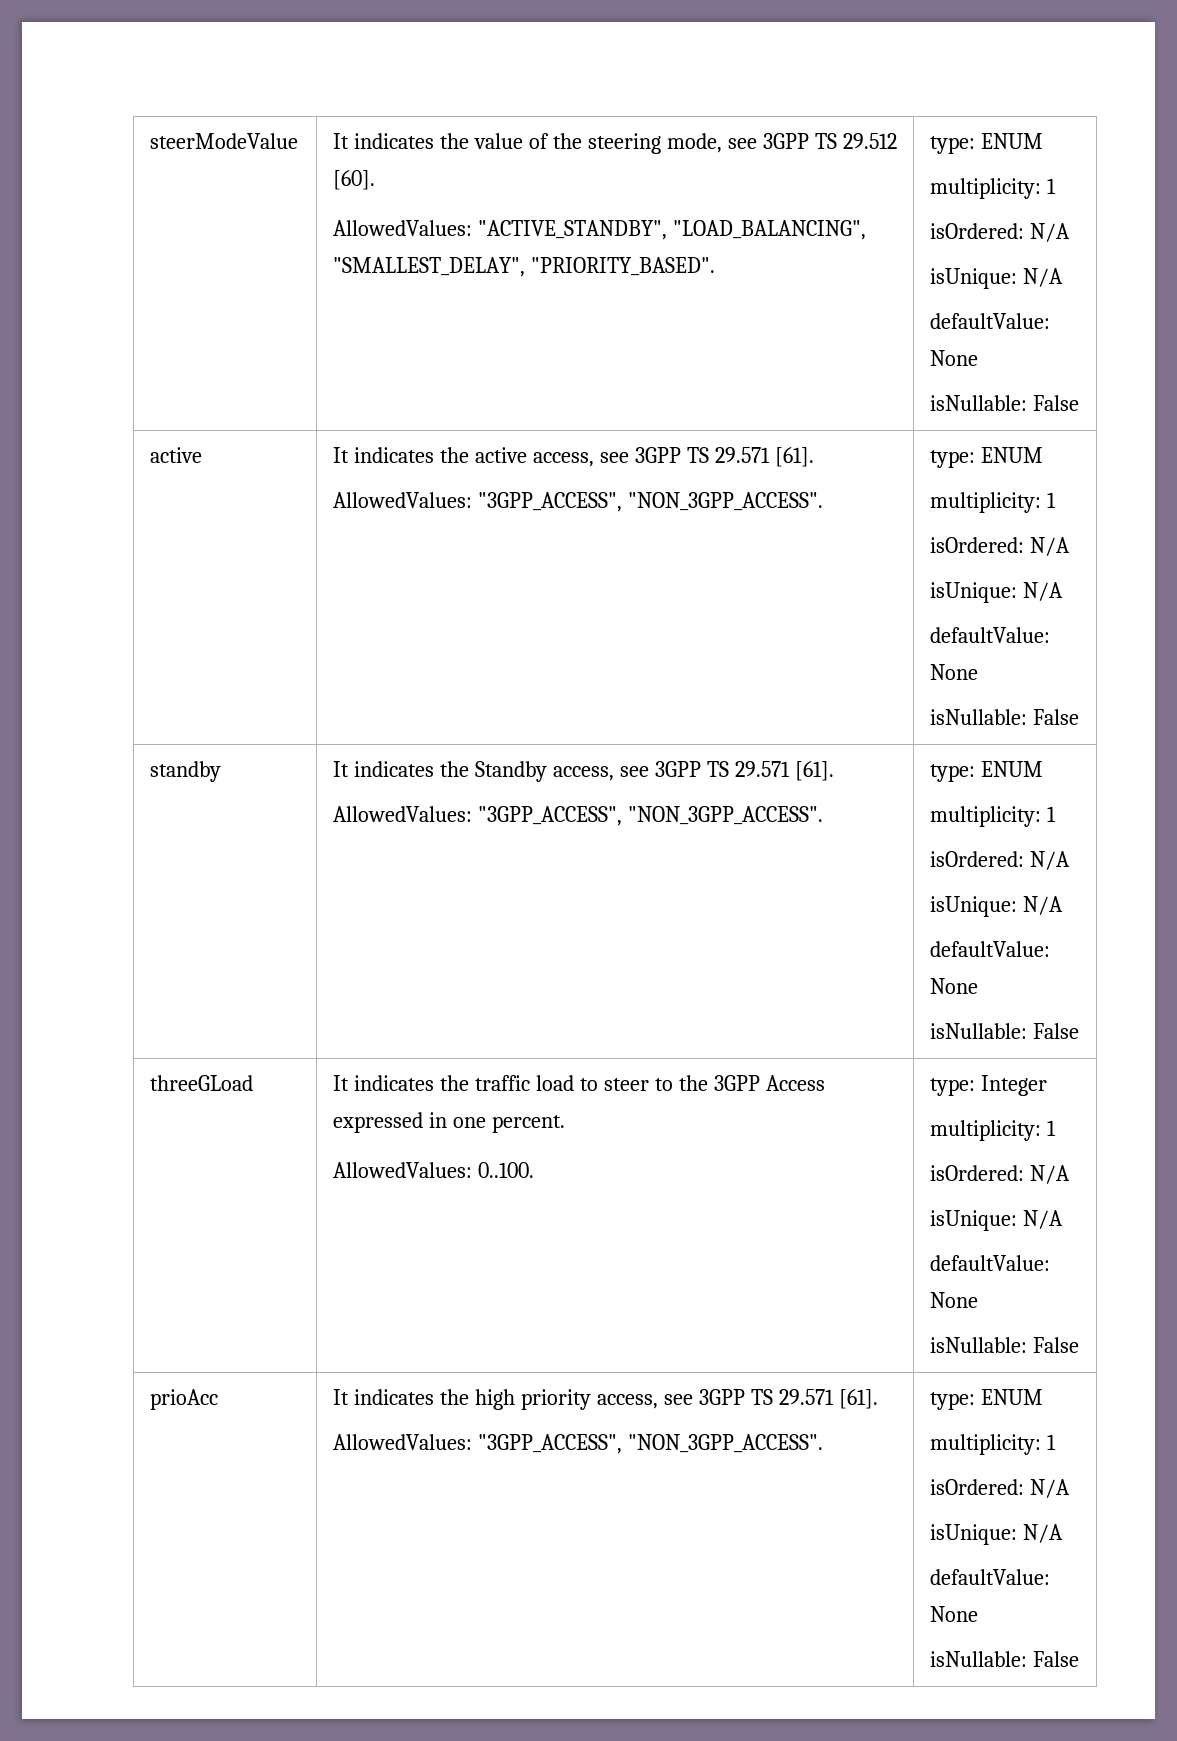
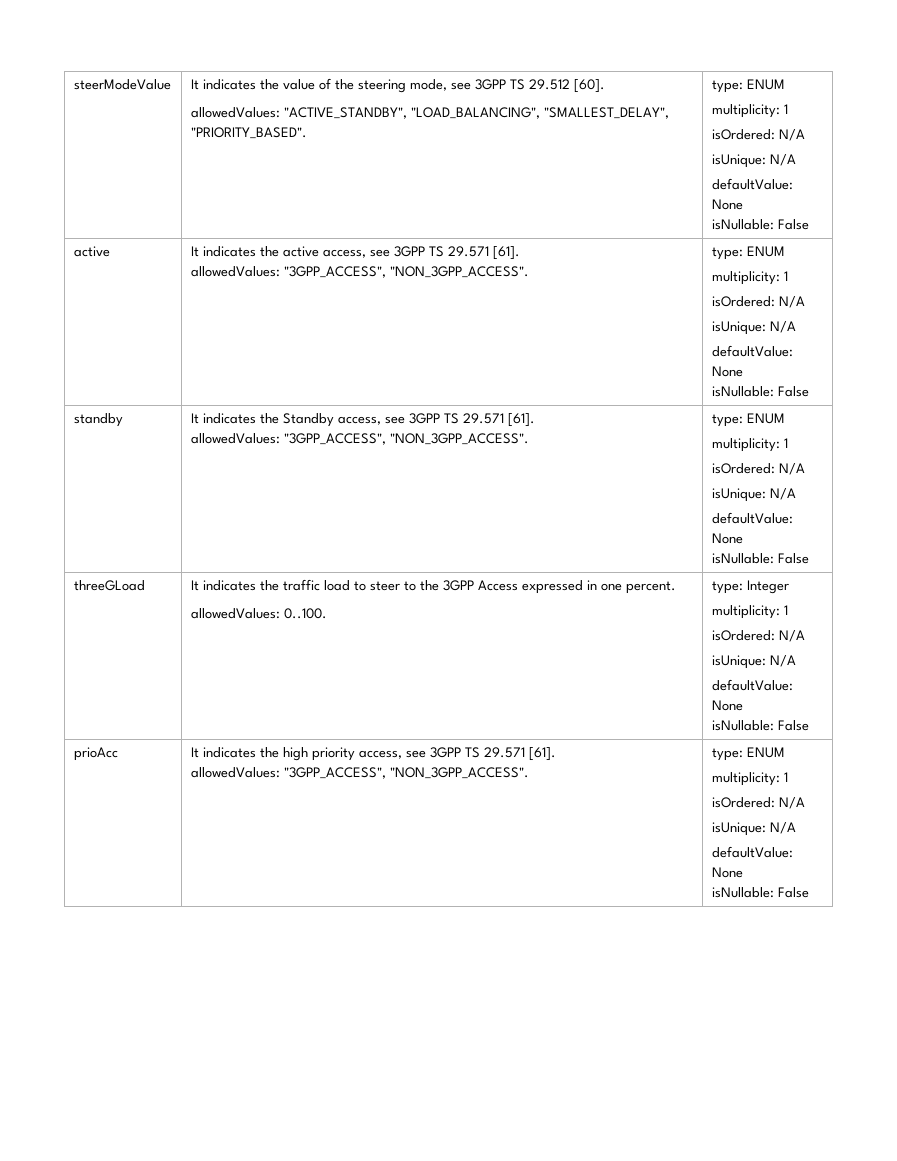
[333,220,473,236] AllowedValues: -> [190,107,280,118] allowedValues:
[333,492,473,508] AllowedValues: -> [190,266,280,277] allowedValues:
[333,806,473,822] AllowedValues: -> [190,433,280,444] allowedValues:
[333,1162,473,1178] AllowedValues: -> [190,608,280,619] allowedValues:
[333,1434,473,1450] AllowedValues: -> [190,767,280,778] allowedValues:

